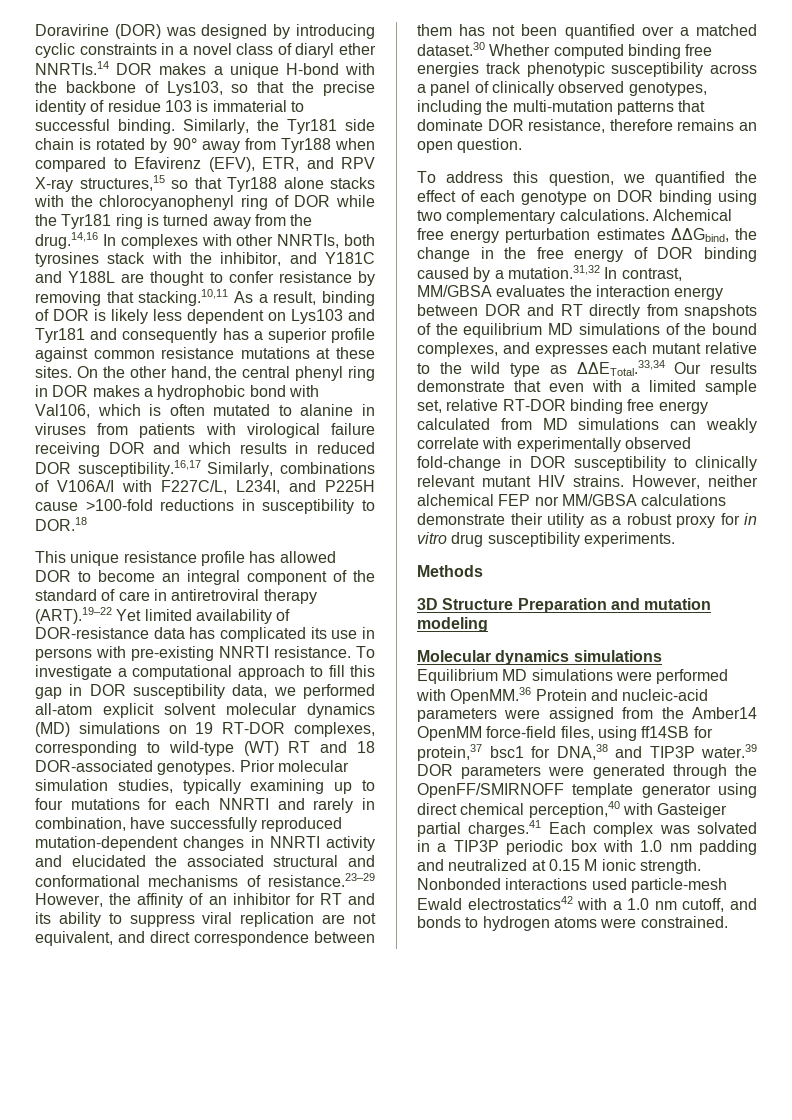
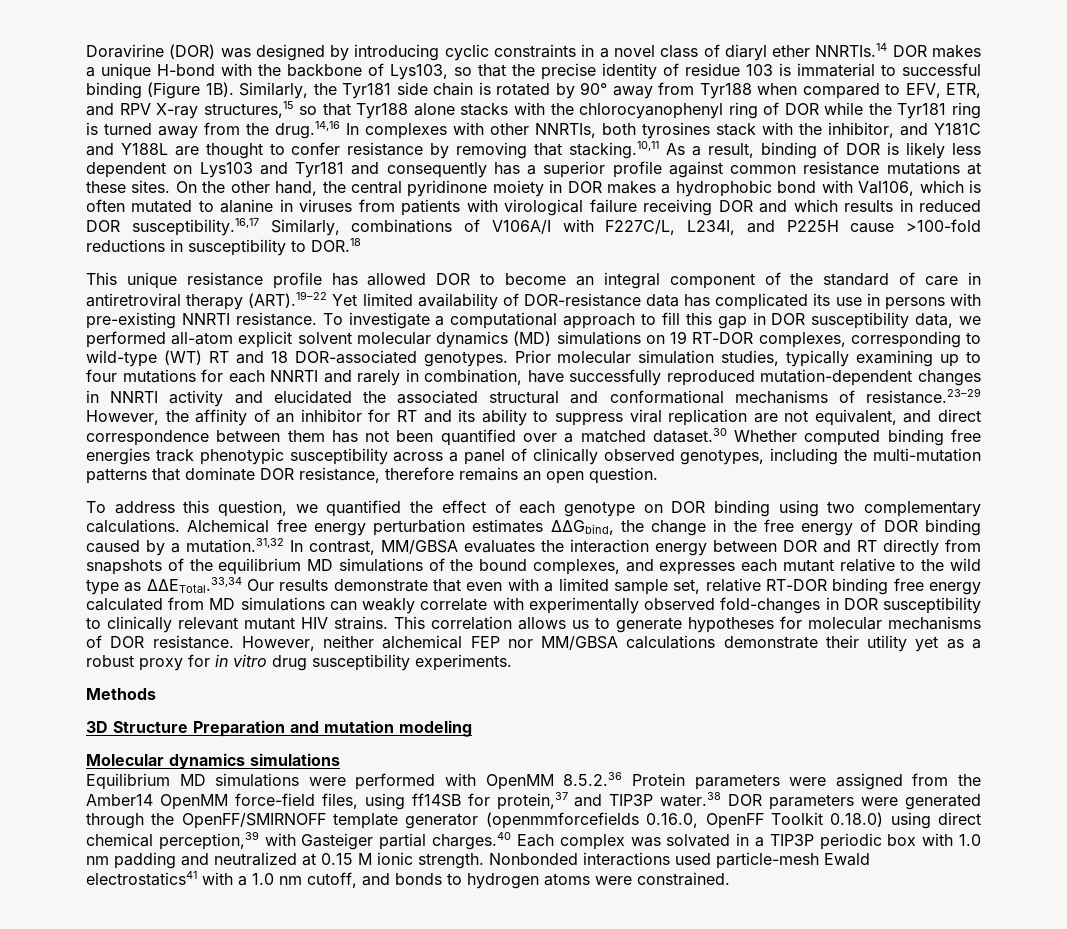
[118,119,175,134] binding. -> [86,82,234,99] binding (Figure 1B).
[134,157,255,172] Efavirenz (EFV), -> [905,83,941,98] EFV,
[295,366,375,381] phenyl ring -> [407,180,544,197] pyridinone moiety
[417,456,501,471] fold-change -> [720,597,821,614] fold-changes
(624, 481) none -> [394,616,981,633] [86,635,234,649] This correlation allows us to generate hypotheses for molecular mechanisms of DOR resistance.
(584, 520) none -> [915,636,939,652] yet
[450,687,709,704] OpenMM.36 Protein and nucleic-acid -> [485,772,685,790] OpenMM 8.5.2.36 Protein
[489,744,608,760] bsc1 for DNA,38 -> (568, 801) none
[701,744,757,758] water.39 -> [660,792,722,807] water.38
(711, 791) none -> [485,812,884,829] (openmmforcefields 0.16.0, OpenFF Toolkit 0.18.0)
[528,801,620,818] perception,40 -> [158,831,259,850] perception,39
[468,820,542,837] charges.41 -> [432,832,512,850] charges.40
[467,896,573,910] electrostatics42 -> [86,871,197,886] electrostatics41

